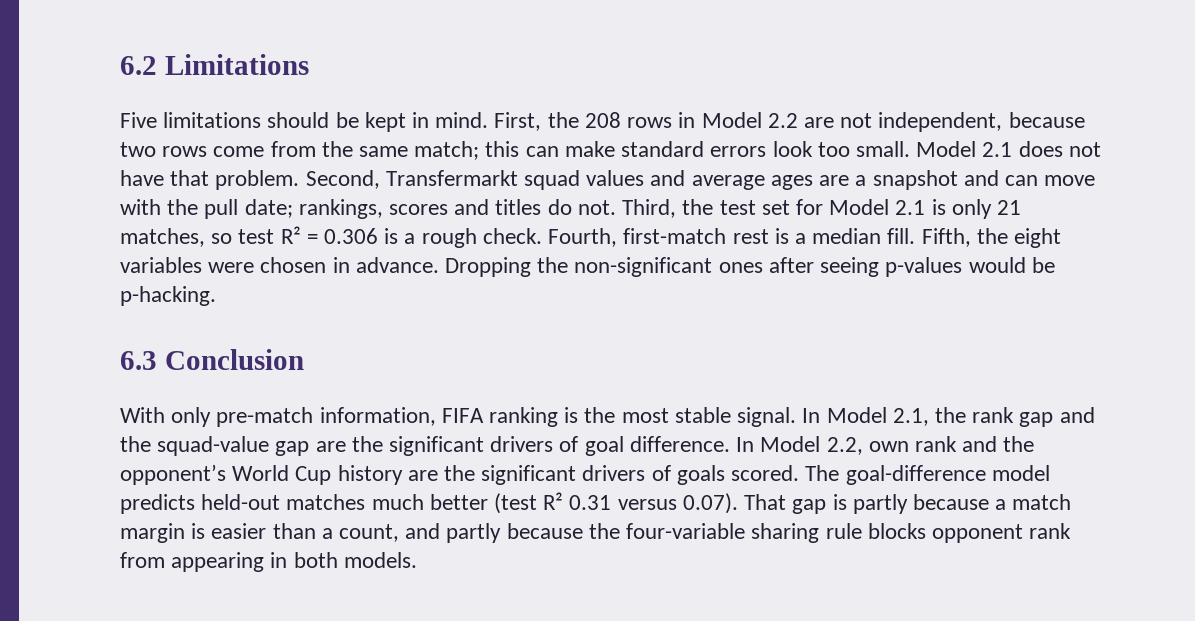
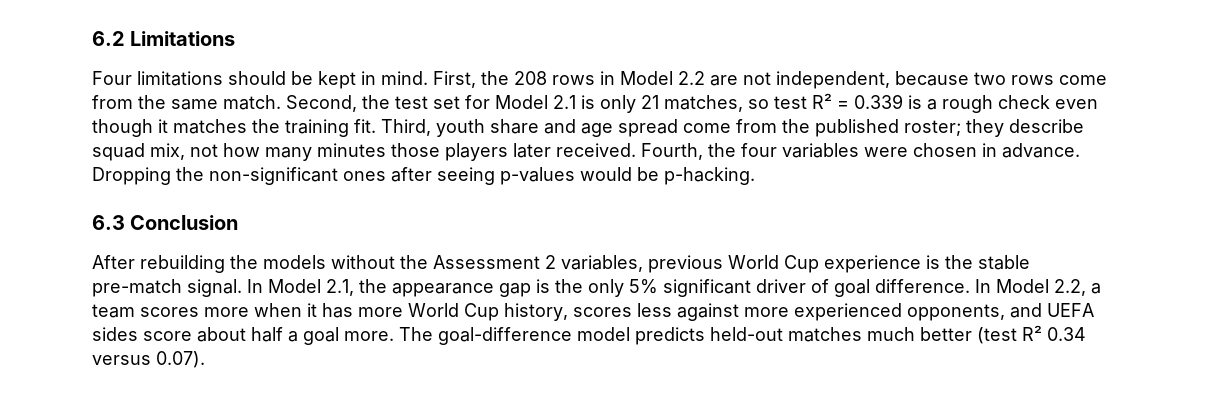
[120,112,157,128] Five -> [92,71,132,85] Four
[414,141,1101,160] [120,170,1096,190] [120,199,677,219] match; this can make standard errors look too small. Model 2.1 does not have that problem. Second, Transfermarkt squad values and average ages are a snapshot and can move with the pull date; rankings, scores and titles do not. Third, -> [223,95,357,112] match. Second,
[324,228,379,244] 0.306 -> [854,94,903,109] 0.339
[482,228,1061,248] check. Fourth, first-match rest is a median fill. Fifth, the eight -> [998,95,1098,109] [92,119,1084,137] [92,143,777,161] check even though it matches the training fit. Third, youth share and age spread come from the published roster; they describe squad mix, not how many minutes those players later received. Fourth, the four
[120,407,731,427] With only pre-match information, FIFA ranking is the most stable -> [92,255,1030,273] [92,279,182,297] After rebuilding the models without the Assessment 2 variables, previous World Cup experience is the stable pre-match
[972,407,1095,427] [120,436,554,456] rank gap and the squad-value gap are the significant drivers -> [392,279,806,297] appearance gap is the only 5% significant driver
[868,436,1035,452] [120,464,800,485] own rank and the opponent’s World Cup history are the significant drivers of goals scored. -> [1091,283,1101,294] [92,303,1094,321] [92,327,394,345] a team scores more when it has more World Cup history, scores less against more experienced opponents, and UEFA sides score about half a goal more.
[569,495,612,510] 0.31 -> [1047,327,1086,341] 0.34
[744,494,1072,514] [120,523,1072,543] [120,552,417,572] That gap is partly because a match margin is easier than a count, and partly because the four-variable sharing rule blocks opponent rank from appearing in both models. -> (205, 359) none

